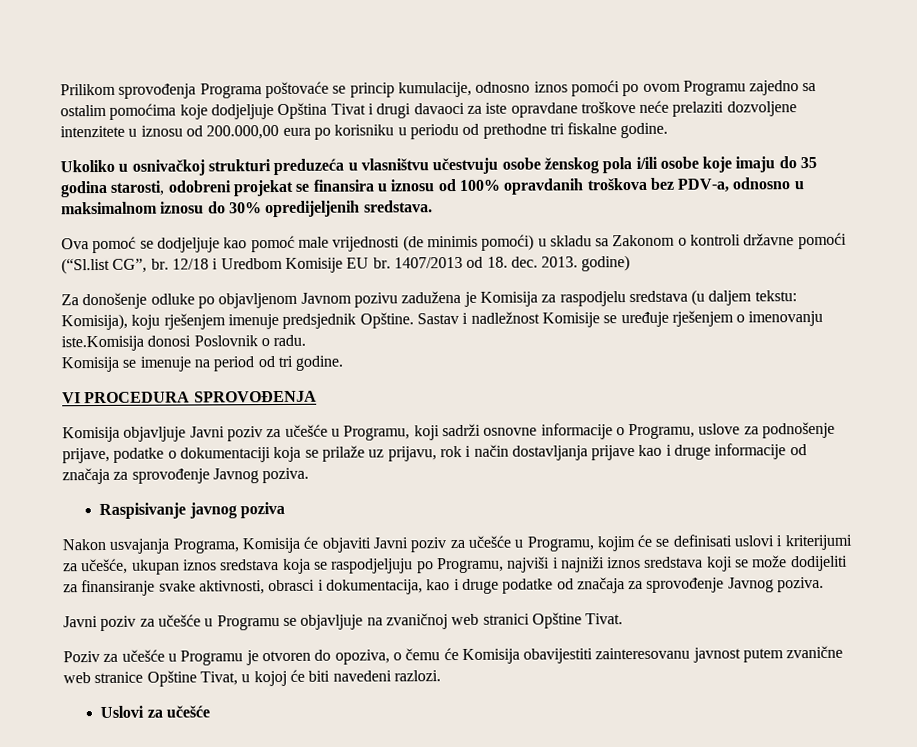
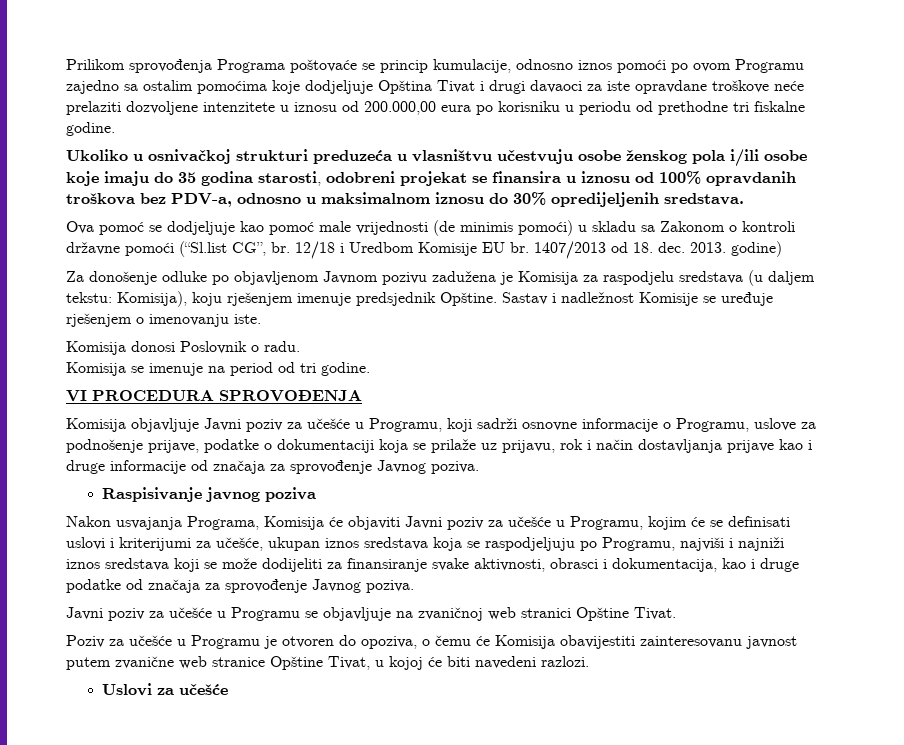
[61,335,144,352] iste.Komisija -> [234,314,261,324] [66,341,126,355] iste. // Komisija

